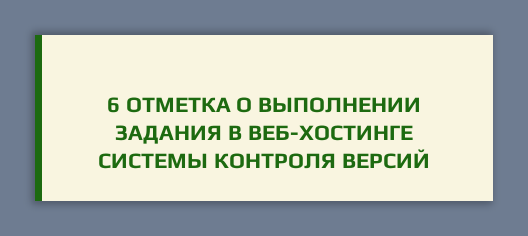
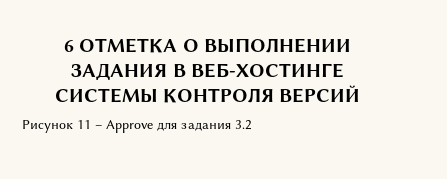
(430, 159) none -> [22,120,252,133] // Рисунок 11 – Approve для задания 3.2

